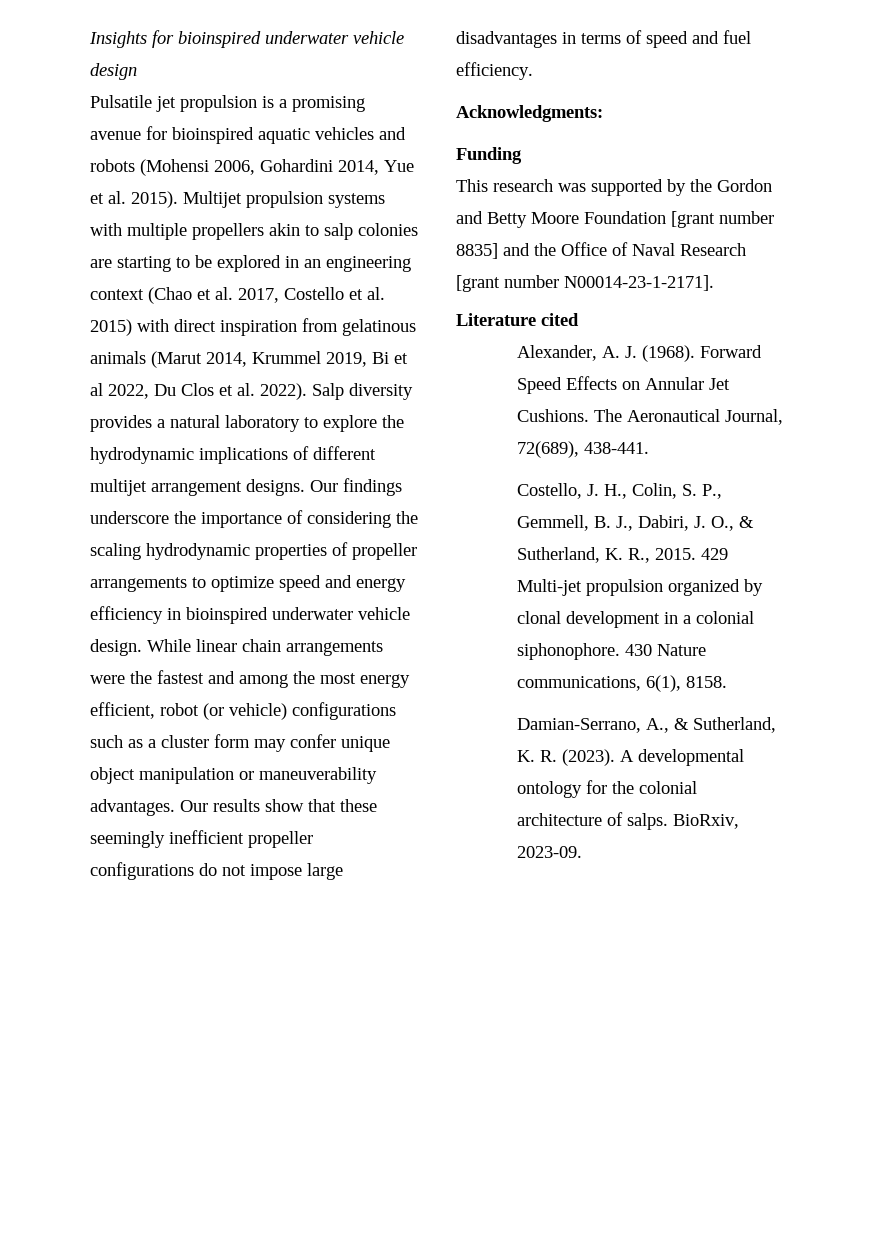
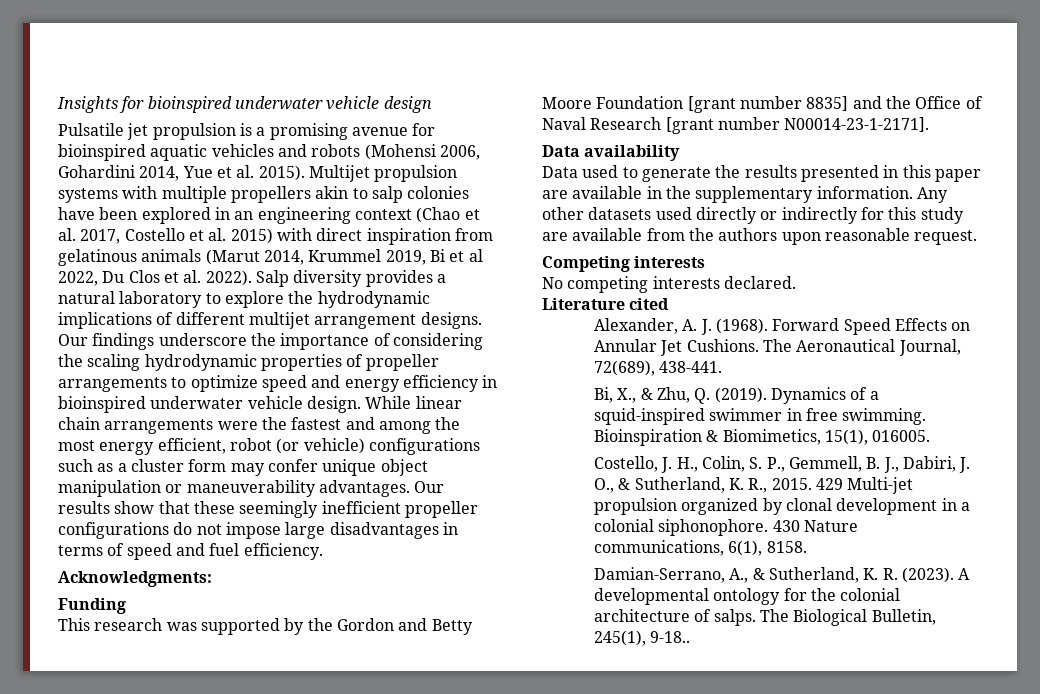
[90,255,212,272] are starting to be -> [58,207,138,220] have been
(714, 283) none -> [542,145,681,161] [542,165,981,182] [542,186,948,203] [542,207,964,224] [542,228,978,245] [542,256,706,272] [542,276,796,293] // Data availability // Data used to generate the results presented in this paper are available in the supplementary information. Any other datasets used directly or indirectly for this study are available from the authors upon reasonable request. // Competing interests // No competing interests declared.
(650, 448) none -> [594,387,879,404] [594,408,927,425] [594,429,931,446] // Bi, X., & Zhu, Q. (2019). Dynamics of a squid-inspired swimmer in free swimming. Bioinspiration & Biomimetics, 15(1), 016005.
[673,814,740,829] [517,846,583,858] BioRxiv, 2023-09. -> [760,609,936,626] [594,630,691,646] The Biological Bulletin, 245(1), 9-18..

